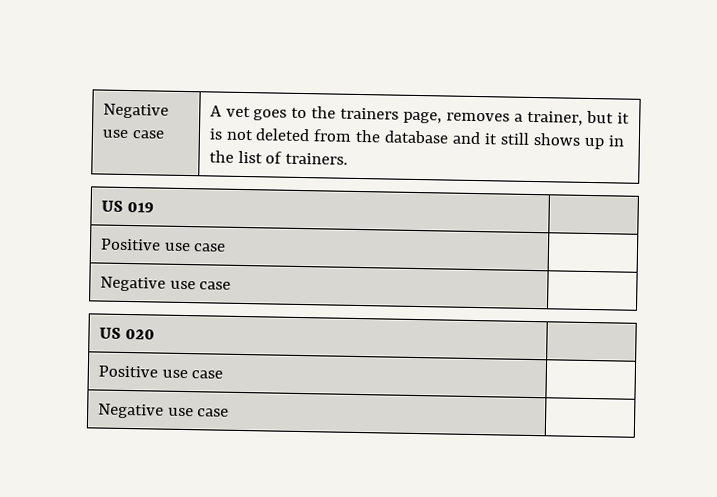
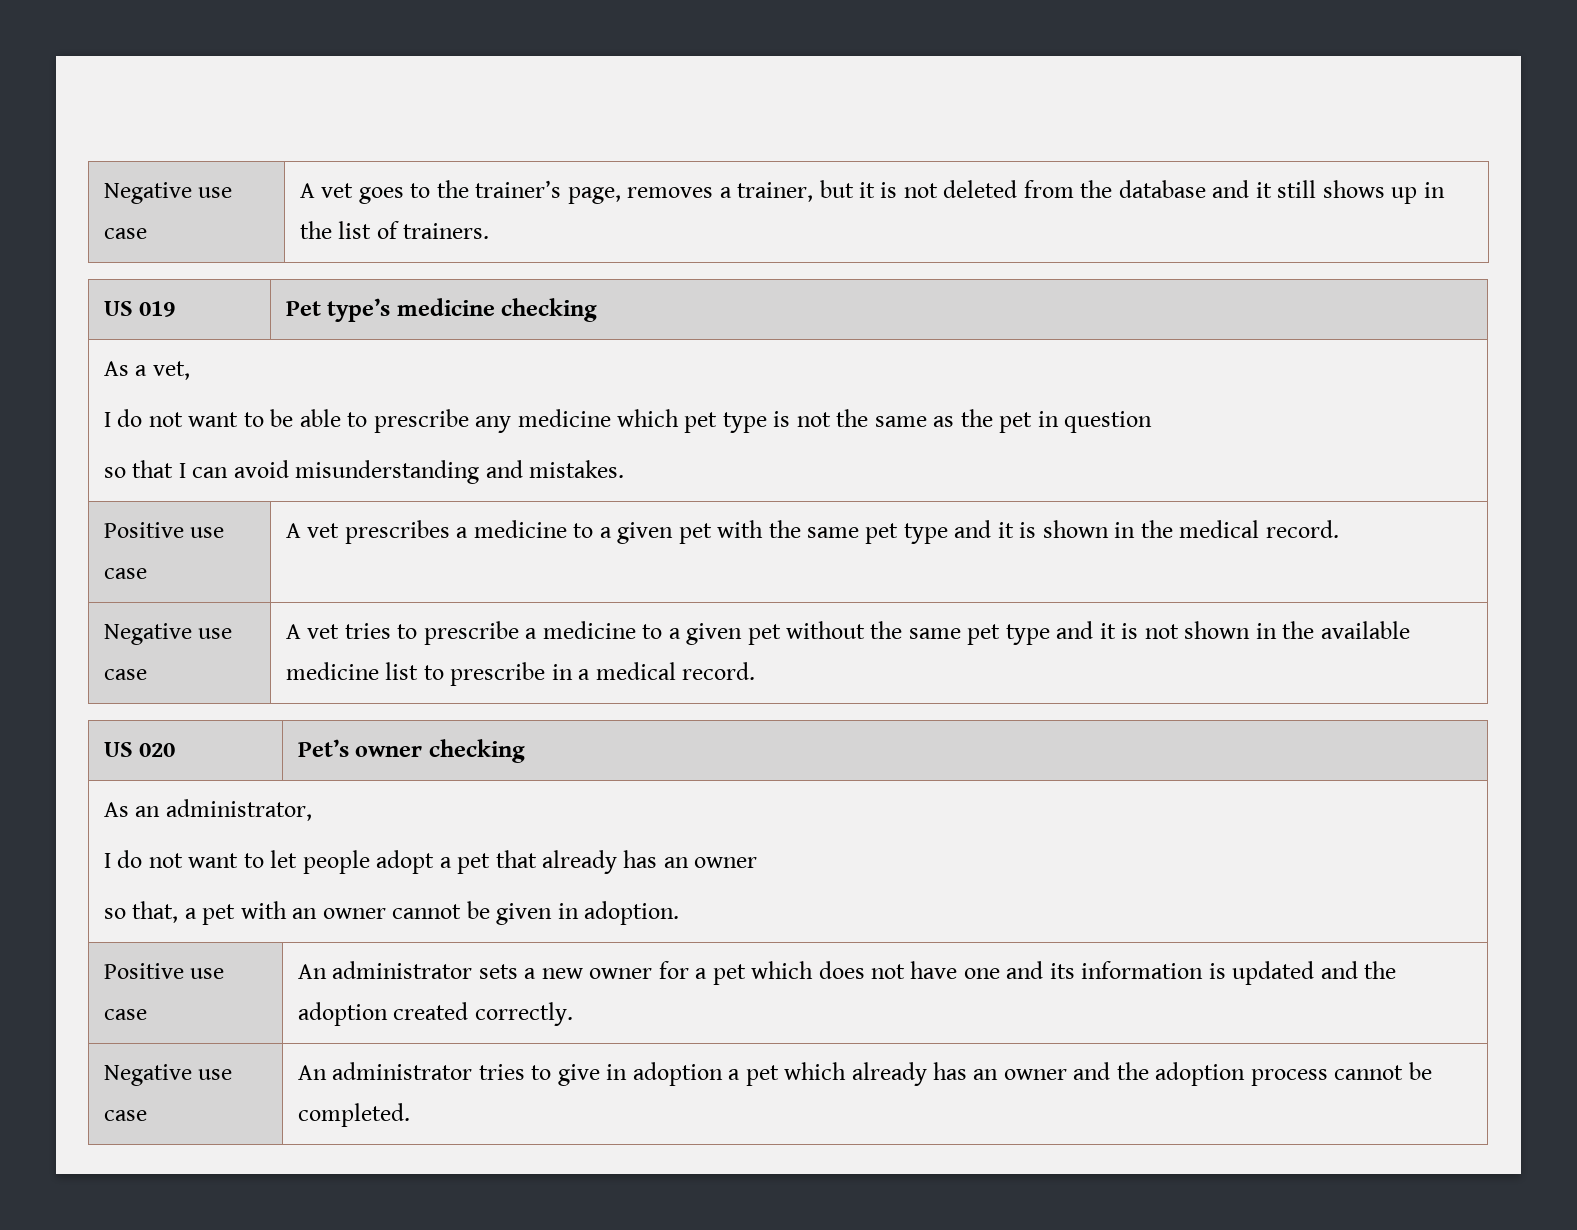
[340,107,400,120] trainers -> [475,180,562,198] trainer’s
[99,238,227,252] [99,276,232,292] [98,327,155,340] [97,365,224,379] [97,403,230,419] // Positive use case | // Negative use case | // US 020 | // Positive use case | // Negative use case | -> [285,298,598,322] [103,361,190,380] [103,409,1153,433] [103,460,625,484] [103,522,225,538] [103,568,147,579] [285,520,1339,544] [103,623,233,645] [103,669,147,680] [285,621,1410,645] [285,662,756,686] [103,742,176,757] [297,739,525,763] [103,799,312,821] [103,850,758,874] [103,901,679,925] [103,963,225,979] [103,1009,147,1020] [297,961,1397,985] [297,1002,573,1026] [103,1064,233,1086] [103,1110,147,1121] [297,1062,1432,1086] [297,1103,410,1127] Pet type’s medicine checking // As a vet, // I do not want to be able to prescribe any medicine which pet type is not the same as the pet in question // so that I can avoid misunderstanding and mistakes. // Positive use case | A vet prescribes a medicine to a given pet with the same pet type and it is shown in the medical record. // Negative use case | A vet tries to prescribe a medicine to a given pet without the same pet type and it is not shown in the available medicine list to prescribe in a medical record. // US 020 | Pet’s owner checking // As an administrator, // I do not want to let people adopt a pet that already has an owner // so that, a pet with an owner cannot be given in adoption. // Positive use case | An administrator sets a new owner for a pet which does not have one and its information is updated and the adoption created correctly. // Negative use case | An administrator tries to give in adoption a pet which already has an owner and the adoption process cannot be completed.

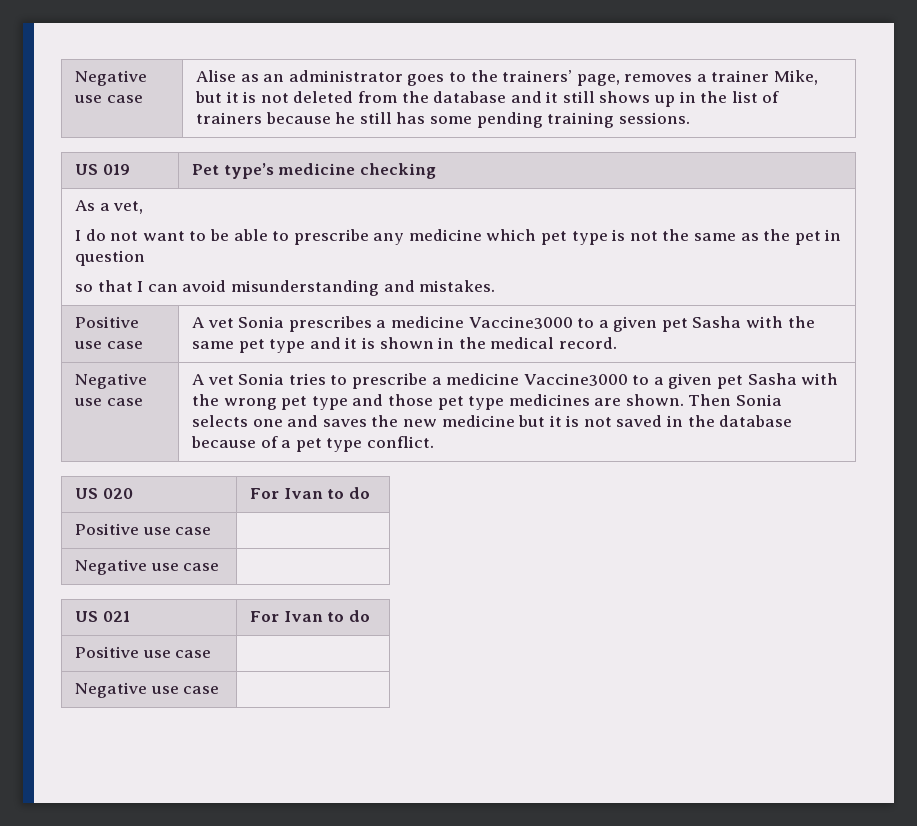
[103,182,233,204] [103,228,147,239] [299,183,354,198] Negative use case | A vet -> [74,70,147,86] [73,95,143,103] [195,70,403,82] Negative use case | Alise as an administrator
[475,180,562,198] trainer’s -> [502,70,573,82] trainers’
[737,182,814,202] trainer, -> [711,70,819,85] trainer Mike,
[403,223,490,239] trainers. -> [195,112,690,128] trainers because he still has some pending training sessions.
(340, 530) none -> [238,316,285,328] Sonia
[573,522,712,544] to a given pet -> [468,316,742,332] Vaccine3000 to a given pet Sasha
(340, 631) none -> [238,373,285,385] Sonia
[642,621,1410,645] [285,662,756,686] [103,742,176,757] [297,739,525,763] [103,799,312,821] [103,850,758,874] [103,901,679,925] [103,963,225,979] [103,1009,147,1020] [297,961,1397,985] [297,1002,573,1026] [103,1064,233,1086] [103,1110,147,1121] [297,1062,1432,1086] [297,1103,410,1127] to a given pet without the same pet type and it is not shown in the available medicine list to prescribe in a medical record. // US 020 | Pet’s owner checking // As an administrator, // I do not want to let people adopt a pet that already has an owner // so that, a pet with an owner cannot be given in adoption. // Positive use case | An administrator sets a new owner for a pet which does not have one and its information is updated and the adoption created correctly. // Negative use case | An administrator tries to give in adoption a pet which already has an owner and the adoption process cannot be completed. -> [523,373,839,389] [191,394,783,410] [191,415,793,427] [190,436,434,452] [74,488,133,499] [249,487,370,499] [74,523,212,535] [74,559,220,575] [74,611,130,622] [249,610,370,622] [74,646,212,658] [74,682,220,698] Vaccine3000 to a given pet Sasha with the wrong pet type and those pet type medicines are shown. Then Sonia selects one and saves the new medicine but it is not saved in the database because of a pet type conflict. // US 020 | For Ivan to do // Positive use case | // Negative use case | // US 021 | For Ivan to do // Positive use case | // Negative use case |

